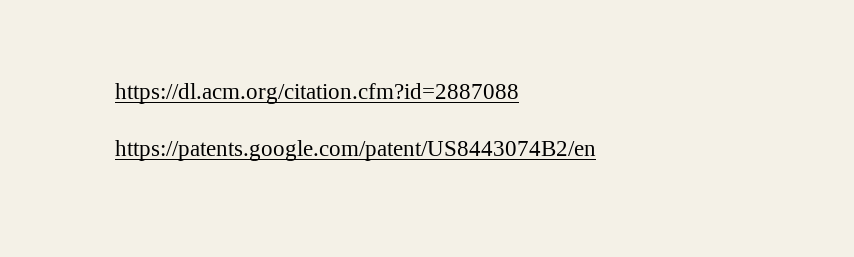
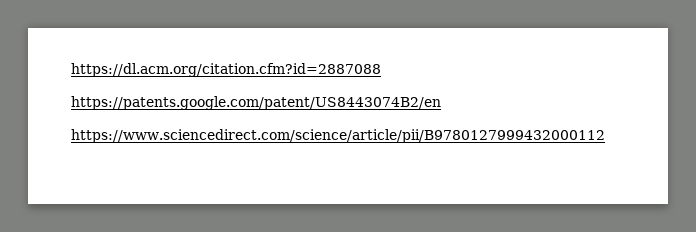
(596, 150) none -> [71,129,605,143] // https://www.sciencedirect.com/science/article/pii/B9780127999432000112

